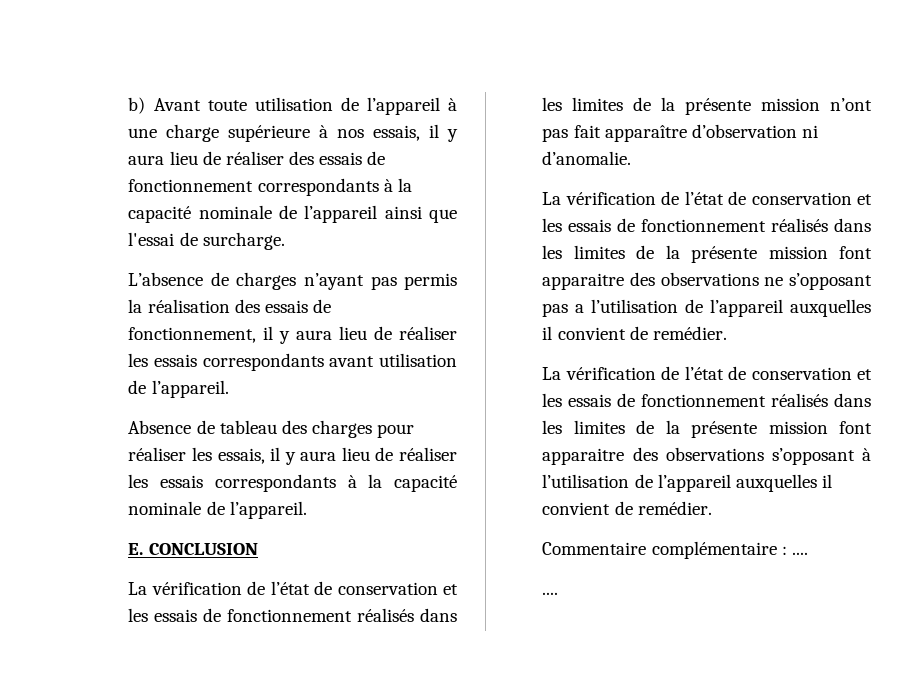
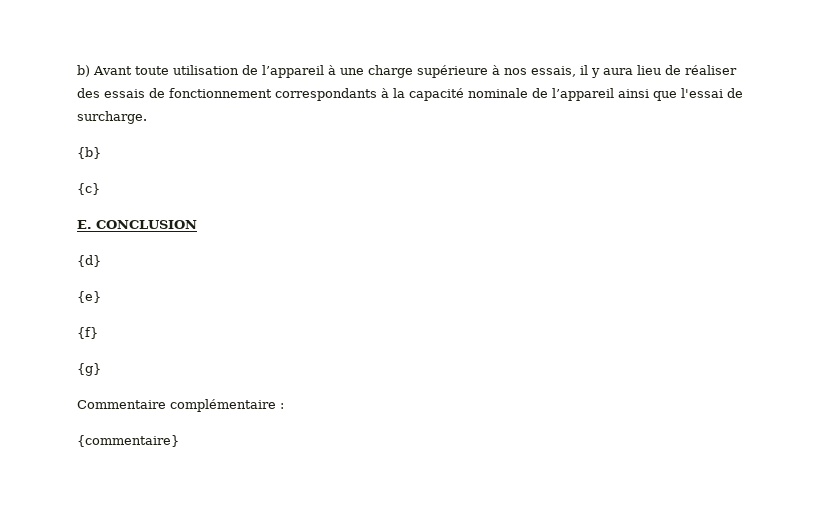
[128,272,457,290] [128,299,331,313] [128,326,457,344] [128,353,457,371] [128,380,229,398] [128,420,415,438] [128,447,457,465] [128,474,457,492] [128,501,307,519] [128,543,258,555] [128,581,458,595] [128,608,457,622] [542,97,872,115] [542,124,818,142] [542,151,632,165] [542,191,872,205] [542,218,871,232] [542,245,872,263] [542,272,872,290] [542,299,871,317] [542,326,727,340] [542,366,872,380] [542,393,871,407] [542,420,872,438] [542,447,871,465] [542,474,832,492] [542,501,712,515] L’absence de charges n’ayant pas permis la réalisation des essais de fonctionnement, il y aura lieu de réaliser les essais correspondants avant utilisation de l’appareil. // Absence de tableau des charges pour réaliser les essais, il y aura lieu de réaliser les essais correspondants à la capacité nominale de l’appareil. // E. CONCLUSION // La vérification de l’état de conservation et les essais de fonctionnement réalisés dans les limites de la présente mission n’ont pas fait apparaître d’observation ni d’anomalie. // La vérification de l’état de conservation et les essais de fonctionnement réalisés dans les limites de la présente mission font apparaitre des observations ne s’opposant pas a l’utilisation de l’appareil auxquelles il convient de remédier. // La vérification de l’état de conservation et les essais de fonctionnement réalisés dans les limites de la présente mission font apparaitre des observations s’opposant à l’utilisation de l’appareil auxquelles il convient de remédier. -> [76,147,101,159] [76,183,100,195] [76,220,197,229] [76,255,101,267] [76,291,101,303] [76,327,98,339] [76,363,101,376] {b} // {c} // E. CONCLUSION // {d} // {e} // {f} // {g}
[791,552,808,555] [542,592,559,595] .... // .... -> [76,435,179,447] // {commentaire}

